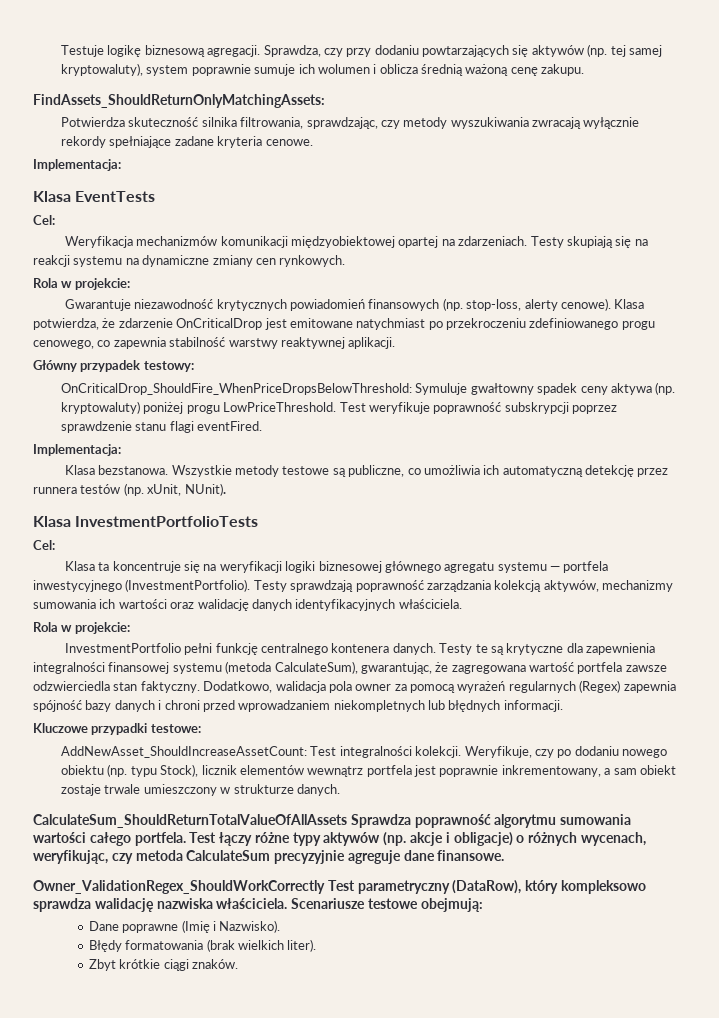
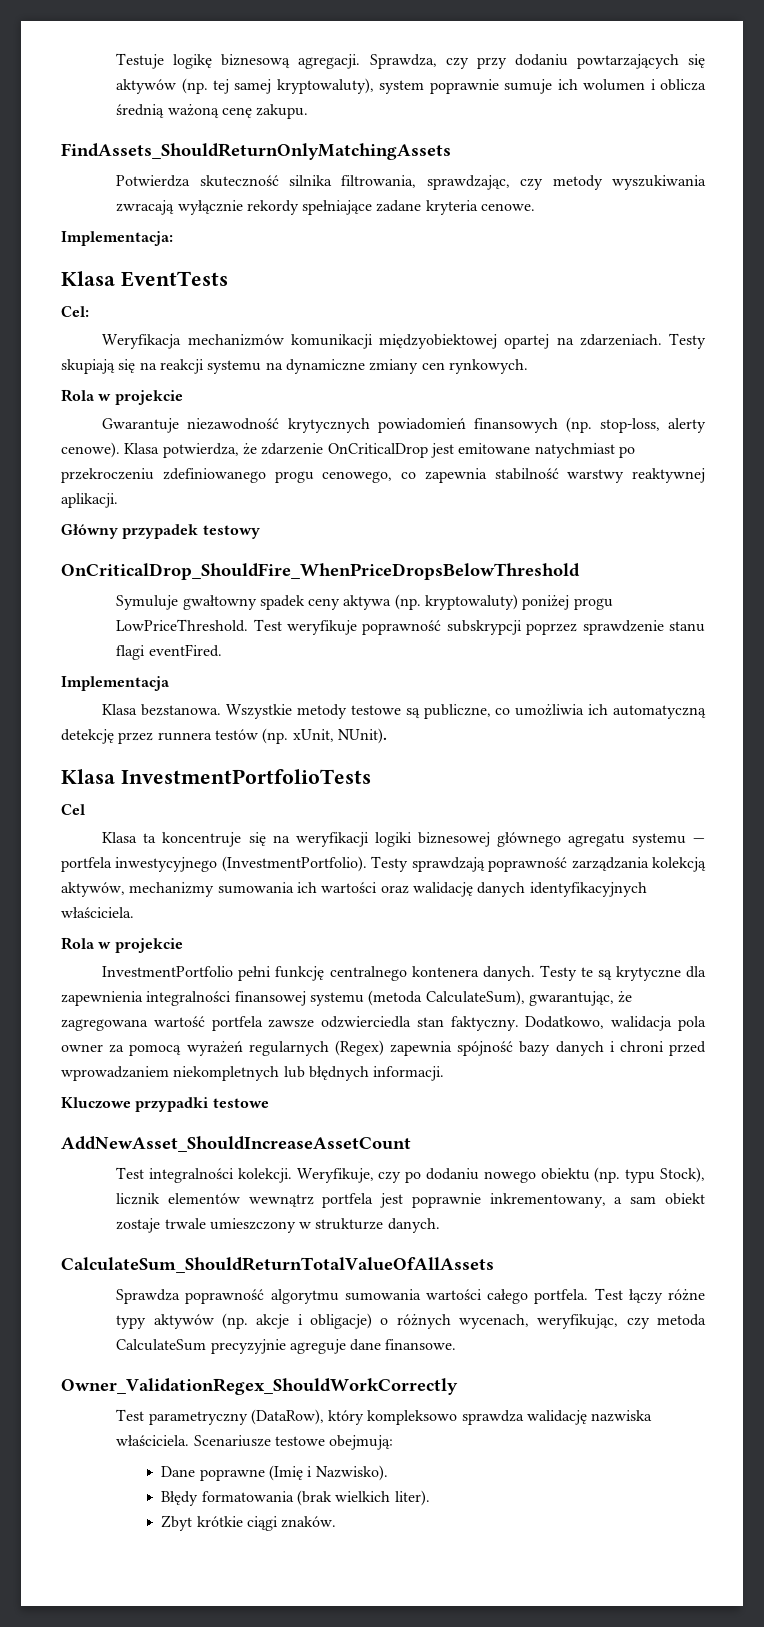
[33,94,325,108] FindAssets_ShouldReturnOnlyMatchingAssets: -> [61,143,451,160] FindAssets_ShouldReturnOnlyMatchingAssets
[74,278,130,290] projekcie: -> [114,390,183,405] projekcie
[143,361,194,372] [61,383,413,395] testowy: // OnCriticalDrop_ShouldFire_WhenPriceDropsBelowThreshold: -> [202,525,260,539] [61,563,580,580] testowy // OnCriticalDrop_ShouldFire_WhenPriceDropsBelowThreshold //
[33,444,121,456] Implementacja: -> [61,676,170,691] Implementacja
[33,540,55,550] Cel: -> [61,804,85,815] Cel
[74,622,130,634] projekcie: -> [114,938,183,953] projekcie
[150,724,201,733] [61,746,308,758] testowe: // AddNewAsset_ShouldIncreaseAssetCount: -> [212,1098,269,1108] [61,1136,411,1152] testowe // AddNewAsset_ShouldIncreaseAssetCount //
(347, 821) none -> (494, 1265) //
(325, 887) none -> (458, 1386) //

